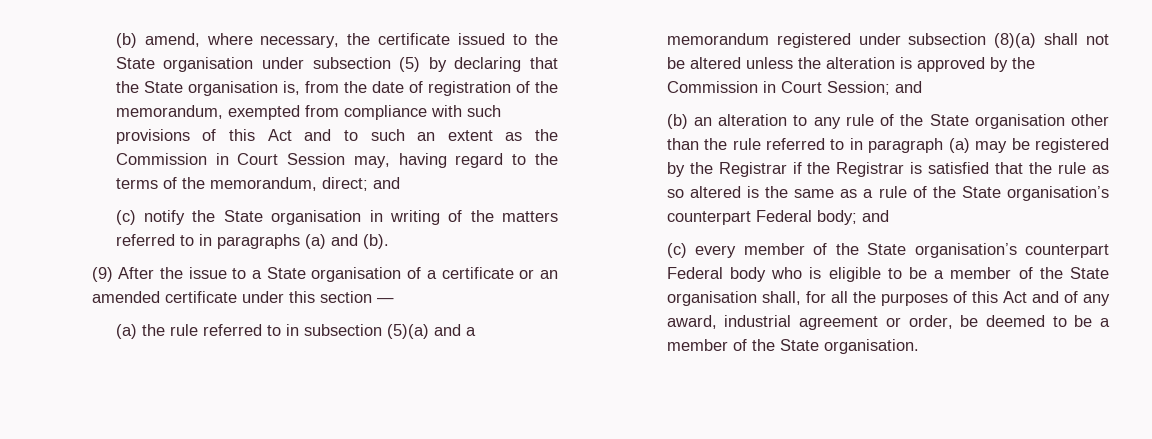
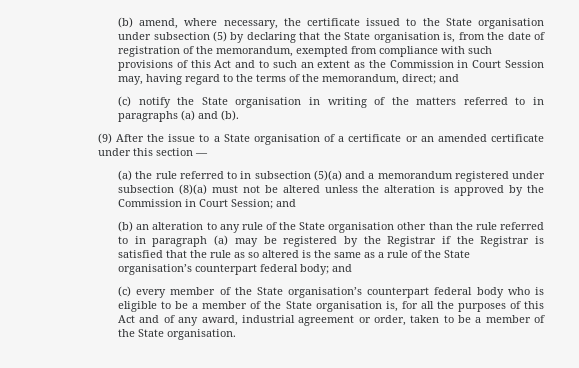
[1044,33,1079,45] shall -> [211,185,238,193] must
[755,210,812,222] Federal -> [260,264,299,272] federal
[666,267,723,279] Federal -> [434,287,473,295] federal
[761,291,801,305] shall, -> [385,301,398,312] is,
[960,315,1045,327] be deemed -> [410,315,440,323] taken

